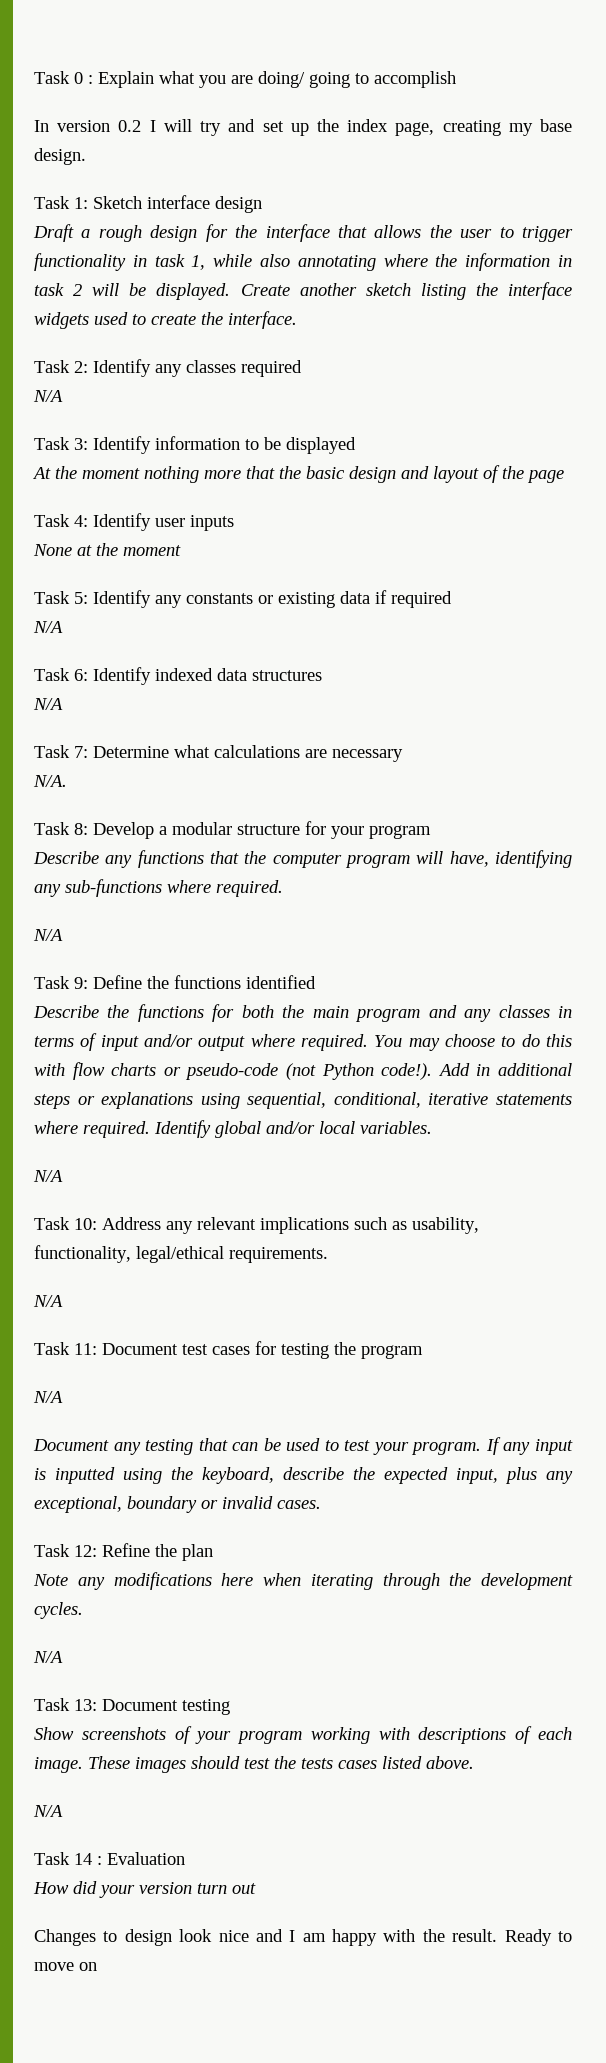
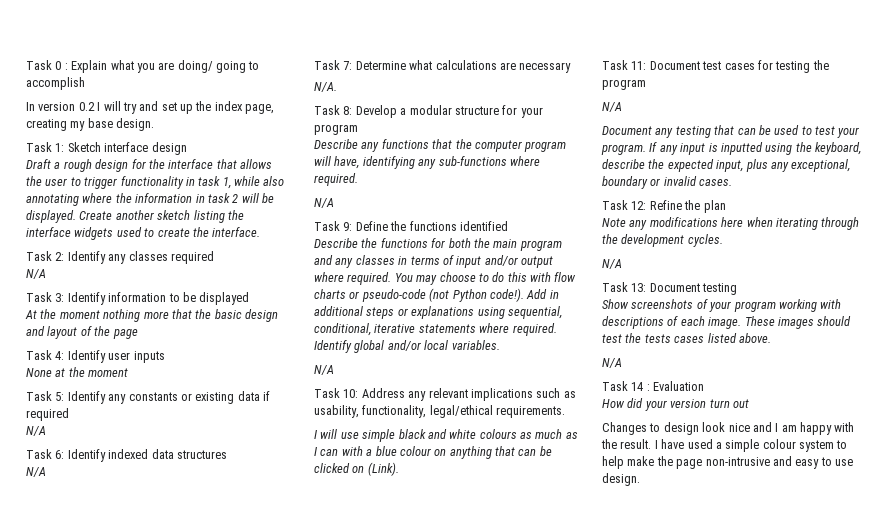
[33,1295,63,1307] N/A -> [314,429,578,442] [314,446,552,459] [314,462,399,476] I will use simple black and white colours as much as I can with a blue colour on anything that can be clicked on (Link).
[504,1929,572,1946] [34,1962,97,1971] Ready to move on -> [654,439,848,452] [602,456,853,469] [602,473,640,486] I have used a simple colour system to help make the page non-intrusive and easy to use design.

